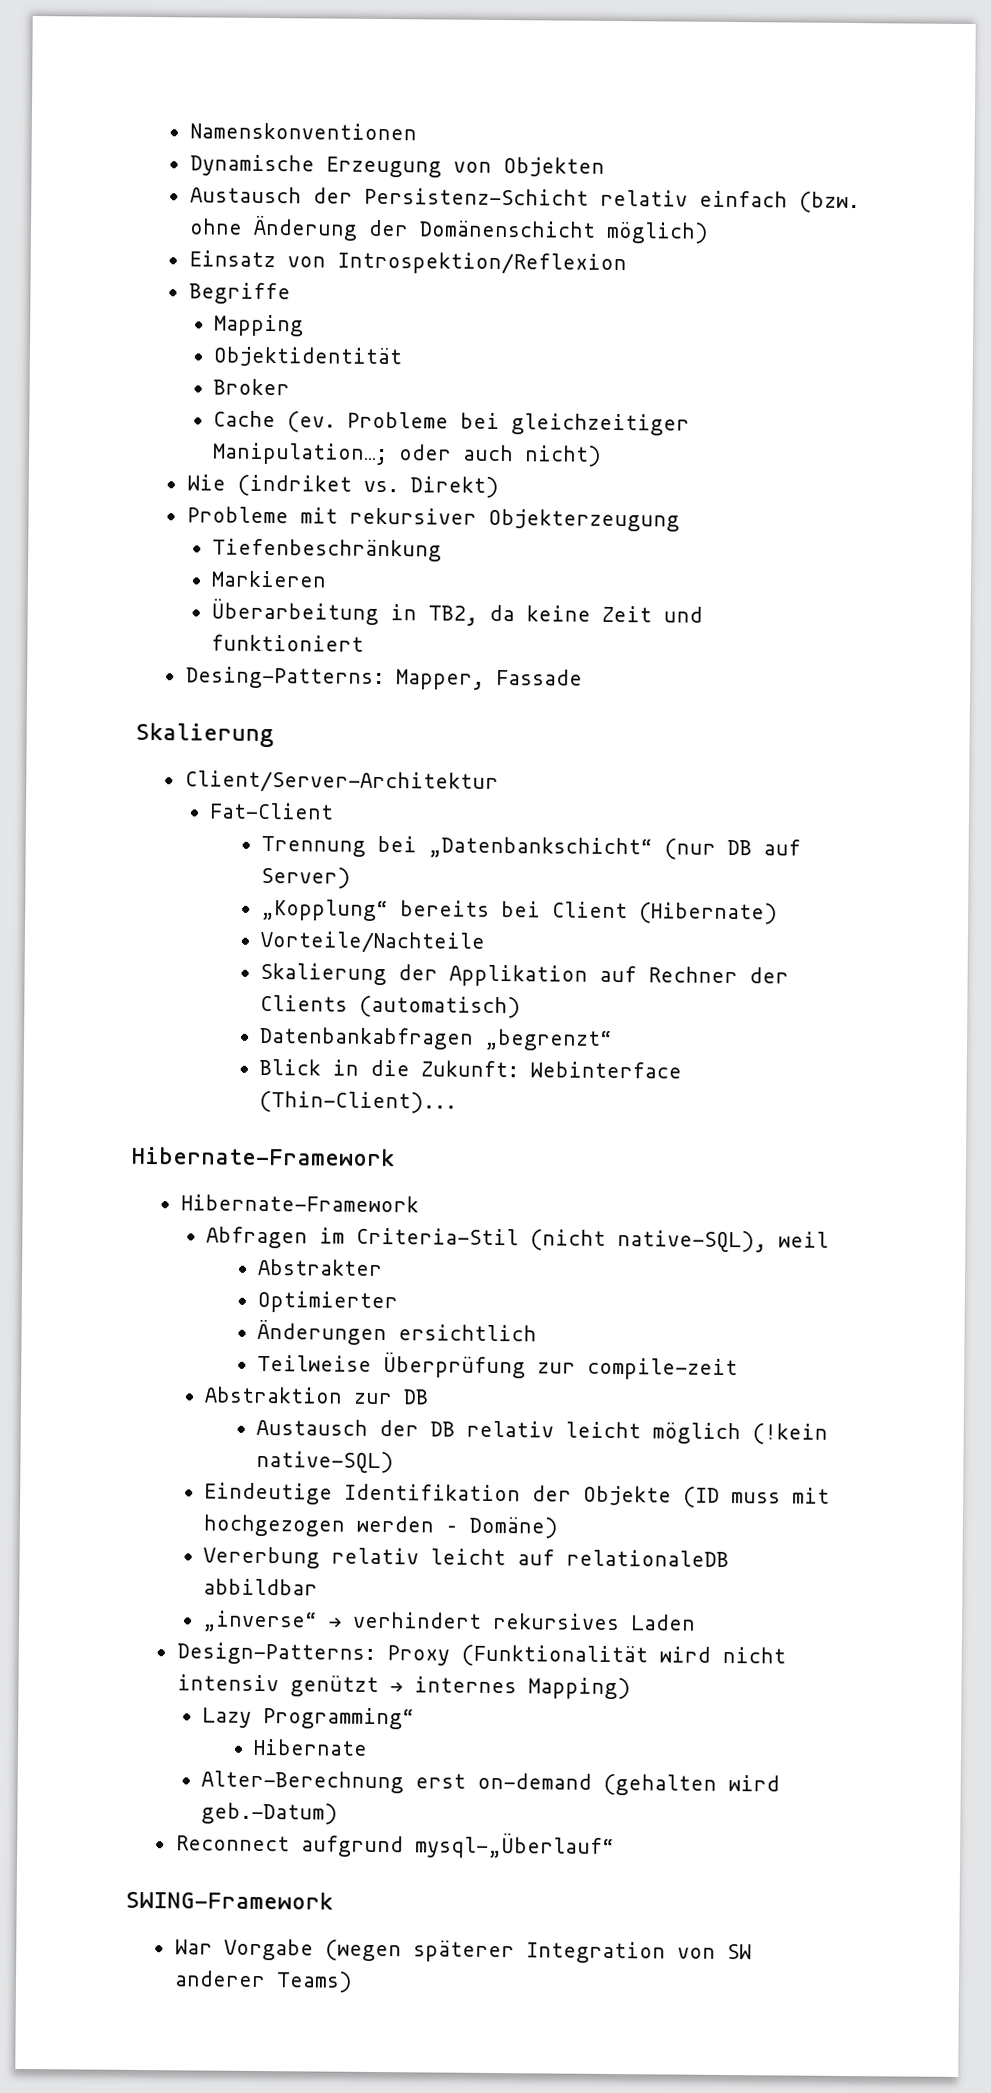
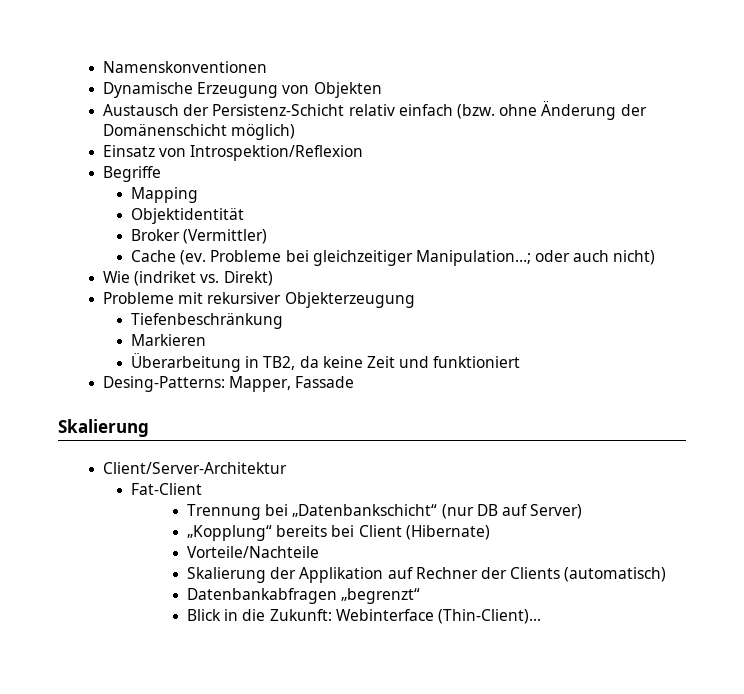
(291, 387) none -> [183,229,268,244] (Vermittler)
[131,1146,395,1167] [180,1194,419,1213] [206,1226,830,1253] [258,1258,384,1277] [257,1290,399,1314] [257,1319,538,1346] [257,1352,739,1381] [204,1386,430,1405] [256,1418,829,1445] [256,1450,395,1474] [204,1482,831,1508] [203,1514,559,1539] [203,1546,730,1569] [203,1578,319,1596] [202,1610,697,1633] [176,1642,786,1668] [176,1674,631,1700] [202,1707,416,1730] [253,1738,369,1756] [201,1770,781,1796] [201,1802,339,1825] [175,1832,615,1860] [125,1890,333,1910] [174,1938,752,1964] [173,1970,353,1993] // Hibernate-Framework // Hibernate-Framework // Abfragen im Criteria-Stil (nicht native-SQL), weil // Abstrakter // Optimierter // Änderungen ersichtlich // Teilweise Überprüfung zur compile-zeit // Abstraktion zur DB // Austausch der DB relativ leicht möglich (!kein native-SQL) // Eindeutige Identifikation der Objekte (ID muss mit hochgezogen werden – Domäne) // Vererbung relativ leicht auf relationaleDB abbildbar // „inverse“ → verhindert rekursives Laden // Design-Patterns: Proxy (Funktionalität wird nicht intensiv genützt → internes Mapping) // Lazy Programming“ // Hibernate // Alter-Berechnung erst on-demand (gehalten wird geb.-Datum) // Reconnect aufgrund mysql-„Überlauf“ // SWING-Framework // War Vorgabe (wegen späterer Integration von SW anderer Teams) -> (541, 616) none

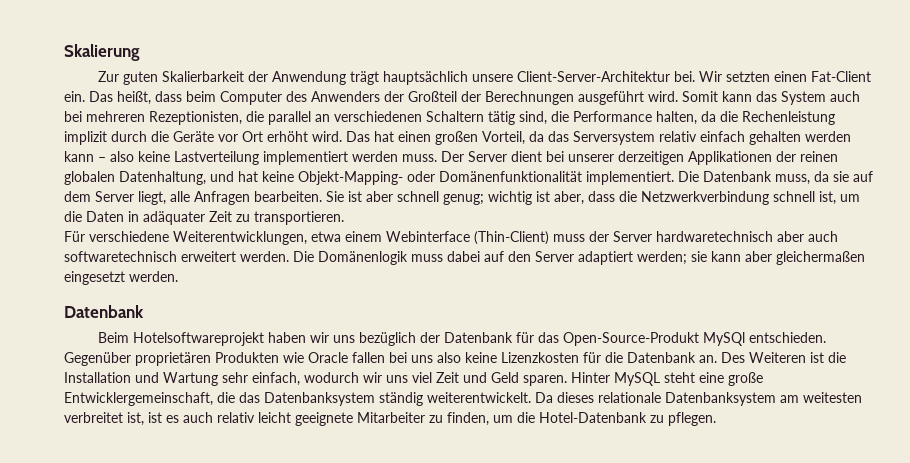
[103,61,268,73] [103,82,382,98] [103,101,647,120] [103,124,296,140] [103,145,364,161] [103,166,162,182] [130,187,198,203] [130,208,244,224] [130,229,268,244] [130,250,656,266] [103,271,273,286] [103,292,415,308] [130,313,283,329] [130,334,206,346] [130,353,521,372] [103,376,355,392] [58,419,149,437] [103,462,288,474] [130,483,202,495] [186,504,583,520] [186,525,490,541] [186,546,319,558] [186,567,667,583] [186,588,421,604] [186,609,541,624] Namenskonventionen // Dynamische Erzeugung von Objekten // Austausch der Persistenz-Schicht relativ einfach (bzw. ohne Änderung der Domänenschicht möglich) // Einsatz von Introspektion/Reflexion // Begriffe // Mapping // Objektidentität // Broker (Vermittler) // Cache (ev. Probleme bei gleichzeitiger Manipulation…; oder auch nicht) // Wie (indriket vs. Direkt) // Probleme mit rekursiver Objekterzeugung // Tiefenbeschränkung // Markieren // Überarbeitung in TB2, da keine Zeit und funktioniert // Desing-Patterns: Mapper, Fassade // Skalierung // Client/Server-Architektur // Fat-Client // Trennung bei „Datenbankschicht“ (nur DB auf Server) // „Kopplung“ bereits bei Client (Hibernate) // Vorteile/Nachteile // Skalierung der Applikation auf Rechner der Clients (automatisch) // Datenbankabfragen „begrenzt“ // Blick in die Zukunft: Webinterface (Thin-Client)... -> [64,44,140,61] [98,71,872,85] [64,91,860,105] [64,111,835,125] [64,131,851,145] [64,151,838,165] [64,171,873,185] [64,191,860,205] [64,211,344,225] [64,231,838,245] [64,251,865,265] [64,271,178,285] [64,305,144,318] [98,332,827,346] [64,352,846,366] [64,372,763,386] [64,392,862,406] [64,412,716,426] Skalierung // Zur guten Skalierbarkeit der Anwendung trägt hauptsächlich unsere Client-Server-Architektur bei. Wir setzten einen Fat-Client ein. Das heißt, dass beim Computer des Anwenders der Großteil der Berechnungen ausgeführt wird. Somit kann das System auch bei mehreren Rezeptionisten, die parallel an verschiedenen Schaltern tätig sind, die Performance halten, da die Rechenleistung implizit durch die Geräte vor Ort erhöht wird. Das hat einen großen Vorteil, da das Serversystem relativ einfach gehalten werden kann – also keine Lastverteilung implementiert werden muss. Der Server dient bei unserer derzeitigen Applikationen der reinen globalen Datenhaltung, und hat keine Objekt-Mapping- oder Domänenfunktionalität implementiert. Die Datenbank muss, da sie auf dem Server liegt, alle Anfragen bearbeiten. Sie ist aber schnell genug; wichtig ist aber, dass die Netzwerkverbindung schnell ist, um die Daten in adäquater Zeit zu transportieren. // Für verschiedene Weiterentwicklungen, etwa einem Webinterface (Thin-Client) muss der Server hardwaretechnisch aber auch softwaretechnisch erweitert werden. Die Domänenlogik muss dabei auf den Server adaptiert werden; sie kann aber gleichermaßen eingesetzt werden. // Datenbank // Beim Hotelsoftwareprojekt haben wir uns bezüglich der Datenbank für das Open-Source-Produkt MySQl entschieden. Gegenüber proprietären Produkten wie Oracle fallen bei uns also keine Lizenzkosten für die Datenbank an. Des Weiteren ist die Installation und Wartung sehr einfach, wodurch wir uns viel Zeit und Geld sparen. Hinter MySQL steht eine große Entwicklergemeinschaft, die das Datenbanksystem ständig weiterentwickelt. Da dieses relationale Datenbanksystem am weitesten verbreitet ist, ist es auch relativ leicht geeignete Mitarbeiter zu finden, um die Hotel-Datenbank zu pflegen.

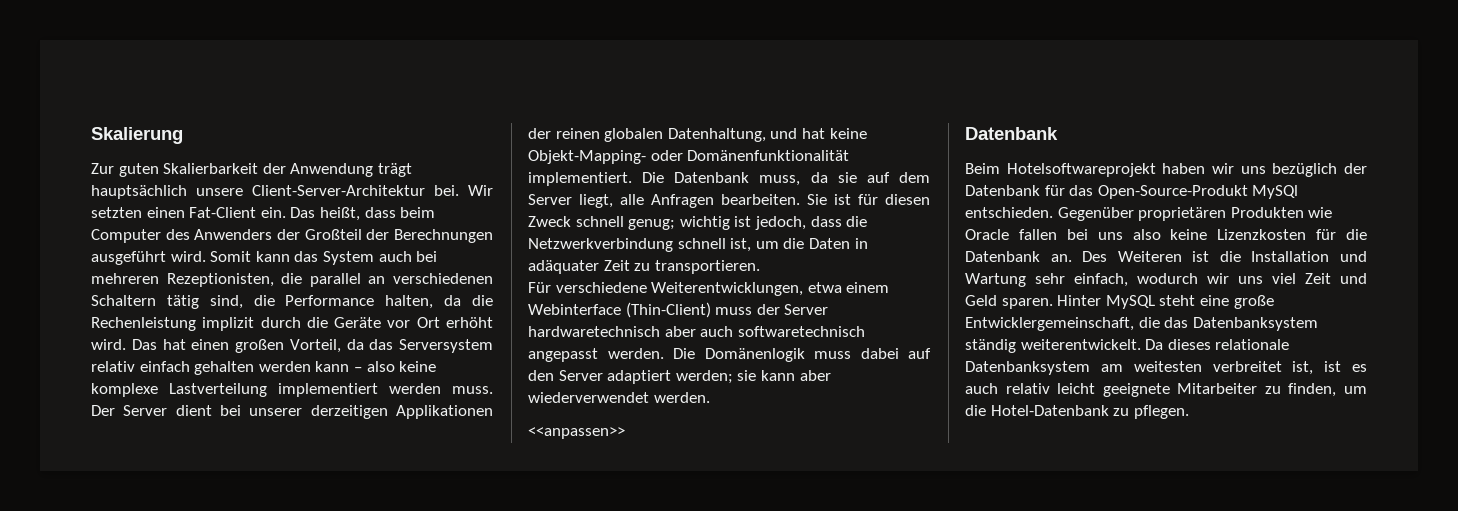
(170, 156) none -> [91,383,158,397] komplexe
[366,191,393,202] aber -> [858,194,930,205] [528,216,571,227] für diesen Zweck
[554,191,584,205] aber, -> [754,216,806,230] jedoch,
[181,251,236,262] erweitert -> [528,348,598,362] angepasst
[776,251,865,265] [64,271,178,285] gleichermaßen eingesetzt werden. -> [528,392,710,403] [528,427,625,439] wiederverwendet werden. // <<anpassen>>

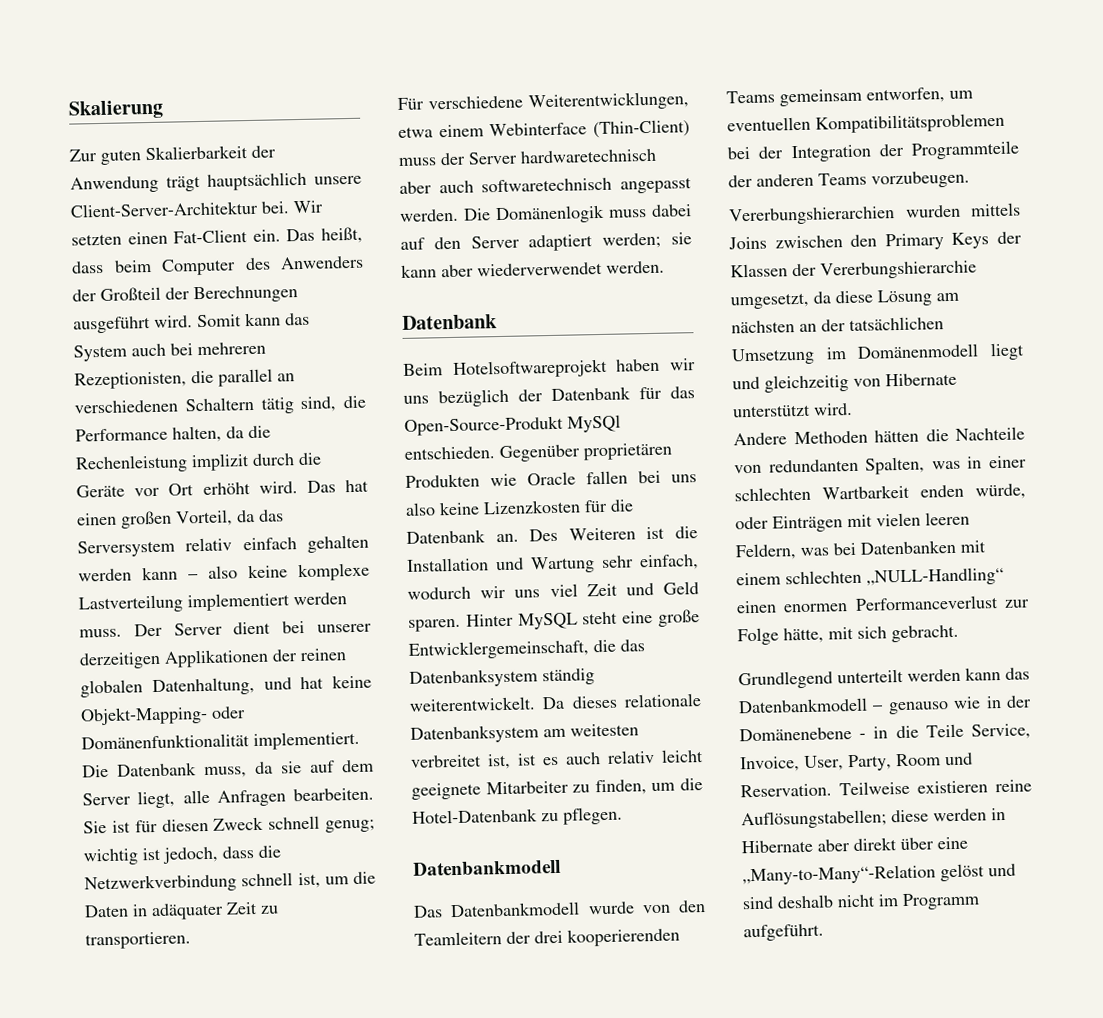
[528,427,625,439] // <<anpassen>> -> (665, 267) none
(1189, 412) none -> [413,859,561,876] [413,900,706,918] [414,927,680,947] [726,87,973,107] [727,112,1005,134] [727,140,1020,163] [728,170,970,189] [729,202,1021,226] [728,231,1022,251] [730,260,977,280] [730,289,959,310] [731,316,944,334] [731,342,1025,366] [732,372,957,393] [732,402,853,418] [733,426,1025,446] [734,455,1027,475] [734,483,1026,502] [735,511,970,533] [735,539,986,561] [736,566,1004,587] [736,595,1030,614] [737,624,959,646] [738,667,1030,690] [738,695,1032,715] [739,723,1031,742] [740,752,973,773] [740,779,1032,798] [741,807,1006,830] [741,836,968,854] [742,863,1016,886] [742,892,980,911] [743,923,824,942] // Datenbankmodell // Das Datenbankmodell wurde von den Teamleitern der drei kooperierenden Teams gemeinsam entworfen, um eventuellen Kompatibilitätsproblemen bei der Integration der Programmteile der anderen Teams vorzubeugen. // Vererbungshierarchien wurden mittels Joins zwischen den Primary Keys der Klassen der Vererbungshierarchie umgesetzt, da diese Lösung am nächsten an der tatsächlichen Umsetzung im Domänenmodell liegt und gleichzeitig von Hibernate unterstützt wird. // Andere Methoden hätten die Nachteile von redundanten Spalten, was in einer schlechten Wartbarkeit enden würde, oder Einträgen mit vielen leeren Feldern, was bei Datenbanken mit einem schlechten „NULL-Handling“ einen enormen Performanceverlust zur Folge hätte, mit sich gebracht. // Grundlegend unterteilt werden kann das Datenbankmodell – genauso wie in der Domänenebene - in die Teile Service, Invoice, User, Party, Room und Reservation. Teilweise existieren reine Auflösungstabellen; diese werden in Hibernate aber direkt über eine „Many-to-Many“-Relation gelöst und sind deshalb nicht im Programm aufgeführt.

